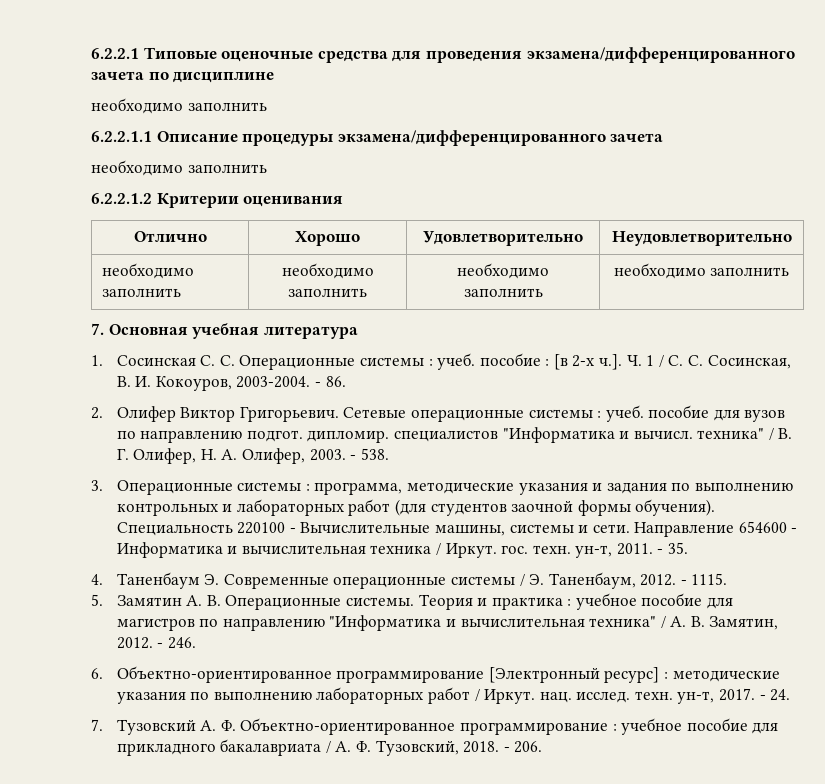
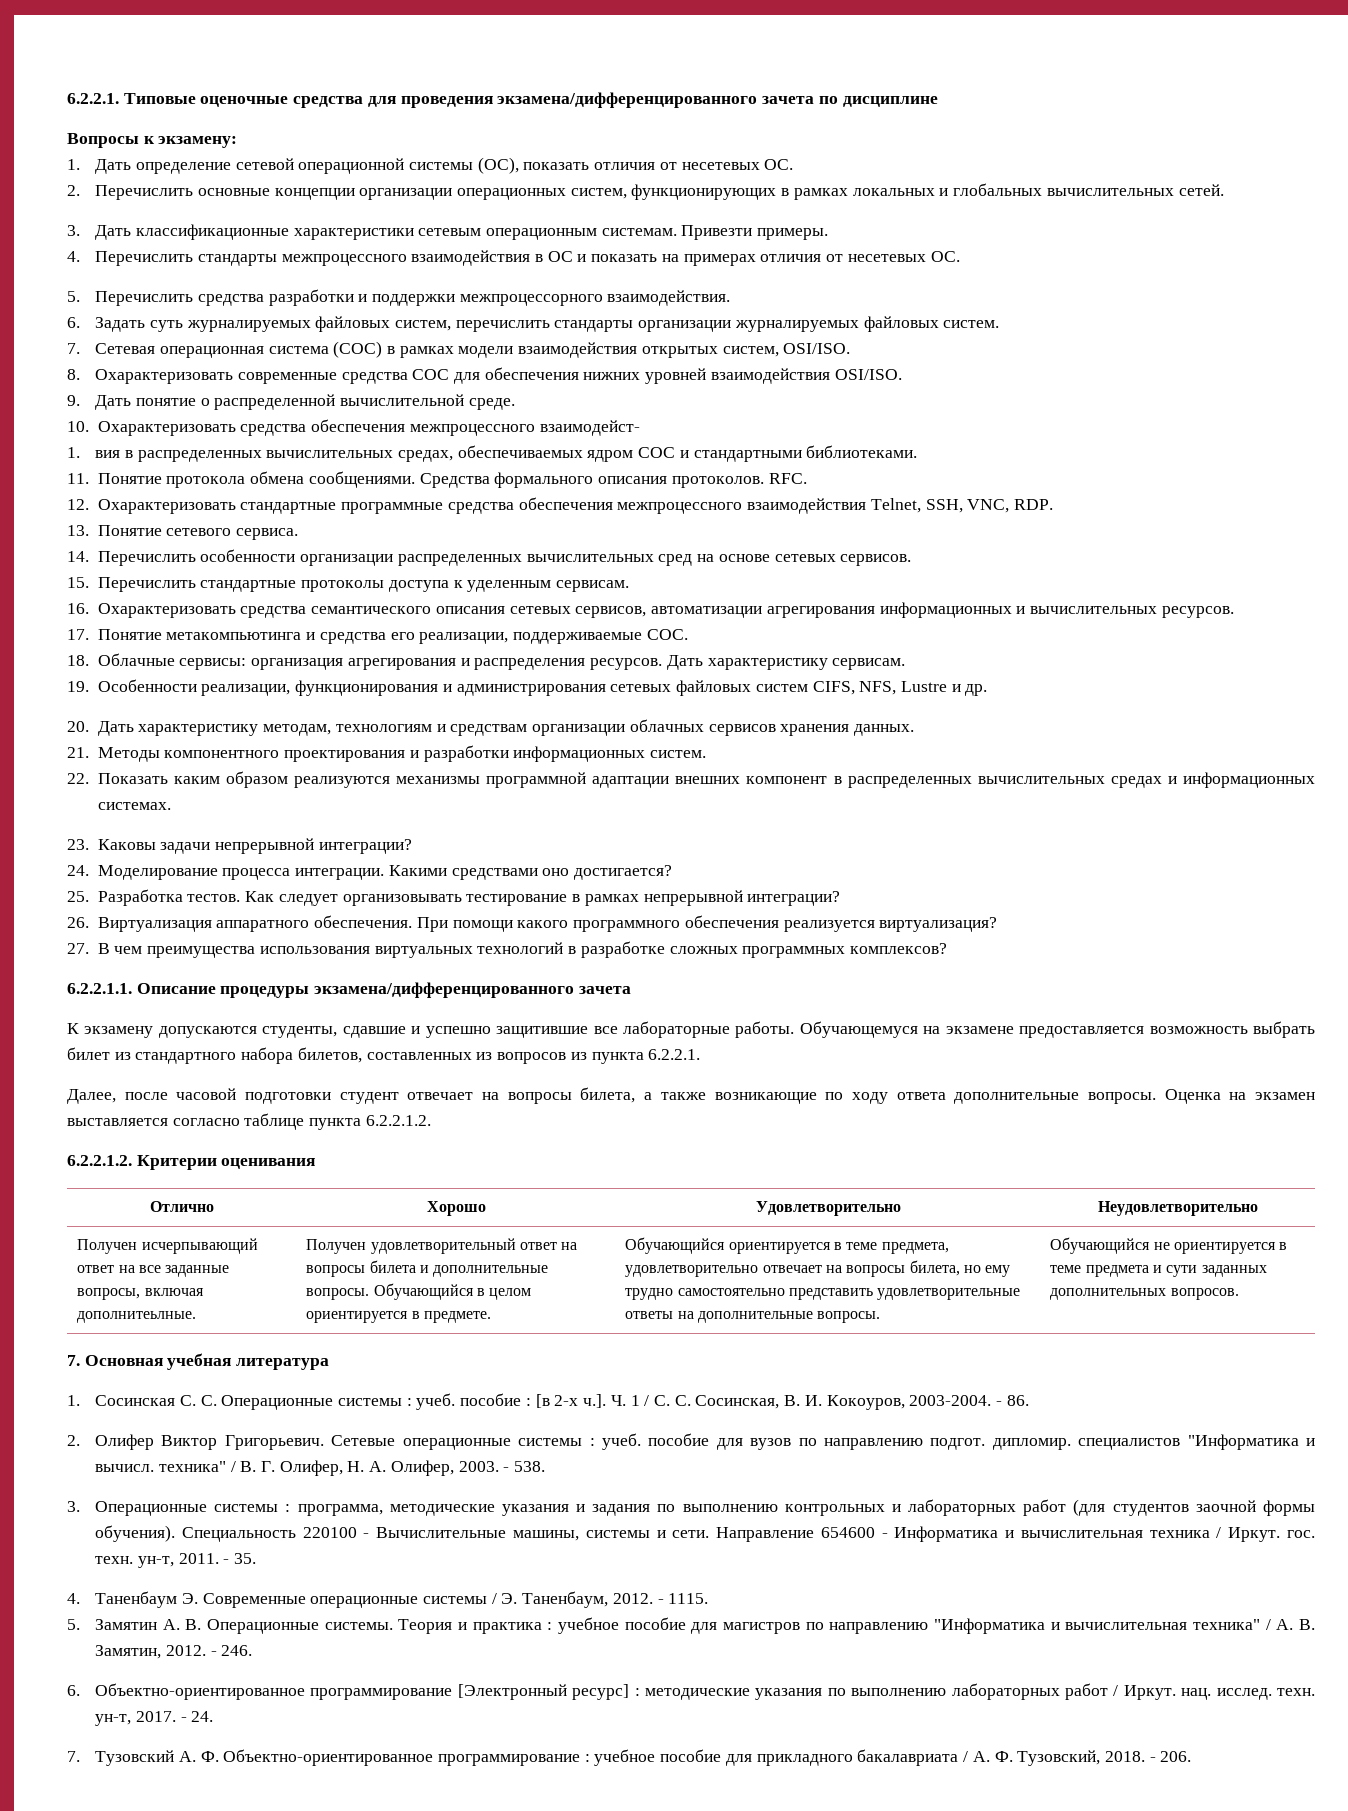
[91,48,139,59] 6.2.2.1 -> [67,93,119,104] 6.2.2.1.
[91,98,267,114] [91,130,664,146] [91,160,267,176] [91,193,152,204] необходимо заполнить // 6.2.2.1.1 Описание процедуры экзамена/дифференцированного зачета // необходимо заполнить // 6.2.2.1.2 -> [67,133,238,148] [67,157,794,174] [67,183,1224,200] [67,224,829,240] [67,250,960,266] [67,289,731,306] [67,316,1000,332] [67,341,851,358] [67,367,902,384] [67,394,515,410] [67,419,640,436] [67,445,918,462] [67,471,807,488] [67,497,1054,514] [67,525,299,540] [67,549,912,566] [67,577,630,592] [67,602,1234,618] [67,629,688,644] [67,653,906,670] [67,679,988,696] [67,719,915,736] [67,745,707,762] [67,771,1316,788] [97,802,171,810] [67,838,412,854] [67,865,673,880] [67,889,841,906] [67,915,998,932] [67,941,948,958] [67,982,631,998] [67,1021,1315,1038] [67,1047,701,1064] [67,1087,1316,1104] [67,1113,431,1130] [67,1155,132,1166] Вопросы к экзамену: // 1. Дать определение сетевой операционной системы (ОС), показать отличия от несетевых ОС. // 2. Перечислить основные концепции организации операционных систем, функционирующих в рамках локальных и глобальных вычислительных сетей. // 3. Дать классификационные характеристики сетевым операционным системам. Привезти примеры. // 4. Перечислить стандарты межпроцессного взаимодействия в ОС и показать на примерах отличия от несетевых ОС. // 5. Перечислить средства разработки и поддержки межпроцессорного взаимодействия. // 6. Задать суть журналируемых файловых систем, перечислить стандарты организации журналируемых файловых систем. // 7. Сетевая операционная система (СОС) в рамках модели взаимодействия открытых систем, OSI/ISO. // 8. Охарактеризовать современные средства СОС для обеспечения нижних уровней взаимодействия OSI/ISO. // 9. Дать понятие о распределенной вычислительной среде. // 10. Охарактеризовать средства обеспечения межпроцессного взаимодейст- // 1. вия в распределенных вычислительных средах, обеспечиваемых ядром СОС и стандартными библиотеками. // 11. Понятие протокола обмена сообщениями. Средства формального описания протоколов. RFC. // 12. Охарактеризовать стандартные программные средства обеспечения межпроцессного взаимодействия Telnet, SSH, VNC, RDP. // 13. Понятие сетевого сервиса. // 14. Перечислить особенности организации распределенных вычислительных сред на основе сетевых сервисов. // 15. Перечислить стандартные протоколы доступа к уделенным сервисам. // 16. Охарактеризовать средства семантического описания сетевых сервисов, автоматизации агрегирования информационных и вычислительных ресурсов. // 17. Понятие метакомпьютинга и средства его реализации, поддерживаемые СОС. // 18. Облачные сервисы: организация агрегирования и распределения ресурсов. Дать характеристику сервисам. // 19. Особенности реализации, функционирования и администрирования сетевых файловых систем CIFS, NFS, Lustre и др. // 20. Дать характеристику методам, технологиям и средствам организации облачных сервисов хранения данных. // 21. Методы компонентного проектирования и разработки информационных систем. // 22. Показать каким образом реализуются механизмы программной адаптации внешних компонент в распределенных вычислительных средах и информационных системах. // 23. Каковы задачи непрерывной интеграции? // 24. Моделирование процесса интеграции. Какими средствами оно достигается? // 25. Разработка тестов. Как следует организовывать тестирование в рамках непрерывной интеграции? // 26. Виртуализация аппаратного обеспечения. При помощи какого программного обеспечения реализуется виртуализация? // 27. В чем преимущества использования виртуальных технологий в разработке сложных программных комплексов? // 6.2.2.1.1. Описание процедуры экзамена/дифференцированного зачета // К экзамену допускаются студенты, сдавшие и успешно защитившие все лабораторные работы. Обучающемуся на экзамене предоставляется возможность выбрать билет из стандартного набора билетов, составленных из вопросов из пункта 6.2.2.1. // Далее, после часовой подготовки студент отвечает на вопросы билета, а также возникающие по ходу ответа дополнительные вопросы. Оценка на экзамен выставляется согласно таблице пункта 6.2.2.1.2. // 6.2.2.1.2.
[102,263,195,279] [102,288,182,297] [281,263,374,279] [288,288,367,297] [457,263,549,279] [463,288,543,297] [613,263,790,279] необходимо заполнить | необходимо заполнить | необходимо заполнить | необходимо заполнить -> [77,1238,258,1254] [77,1265,230,1277] [77,1288,204,1300] [77,1311,197,1323] [306,1238,578,1254] [306,1260,549,1277] [306,1283,532,1300] [306,1311,491,1323] [625,1237,949,1254] [625,1260,1011,1277] [625,1288,1021,1300] [625,1311,881,1323] [1050,1237,1288,1254] [1050,1265,1267,1277] [1050,1288,1239,1300] Получен исчерпывающий ответ на все заданные вопросы, включая дополнитеьлные. | Получен удовлетворительный ответ на вопросы билета и дополнительные вопросы. Обучающийся в целом ориентируется в предмете. | Обучающийся ориентируется в теме предмета, удовлетворительно отвечает на вопросы билета, но ему трудно самостоятельно представить удовлетворительные ответы на дополнительные вопросы. | Обучающийся не ориентируется в теме предмета и сути заданных дополнительных вопросов.

